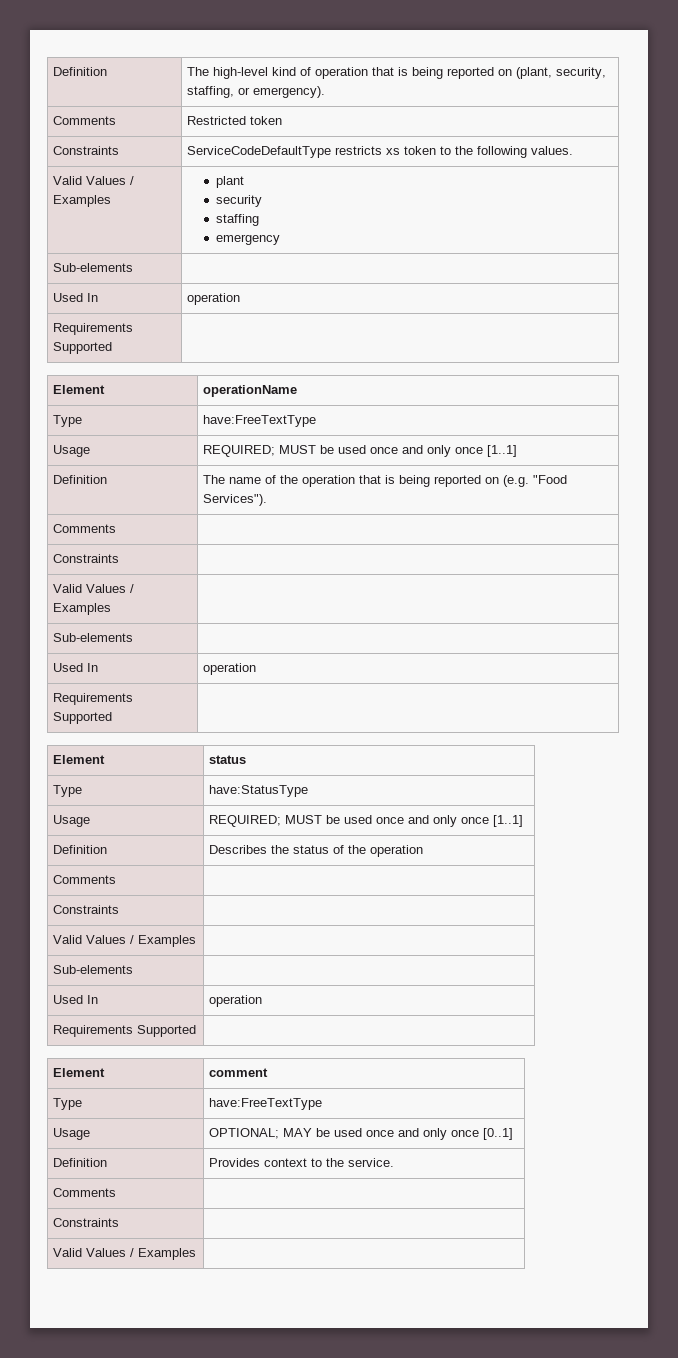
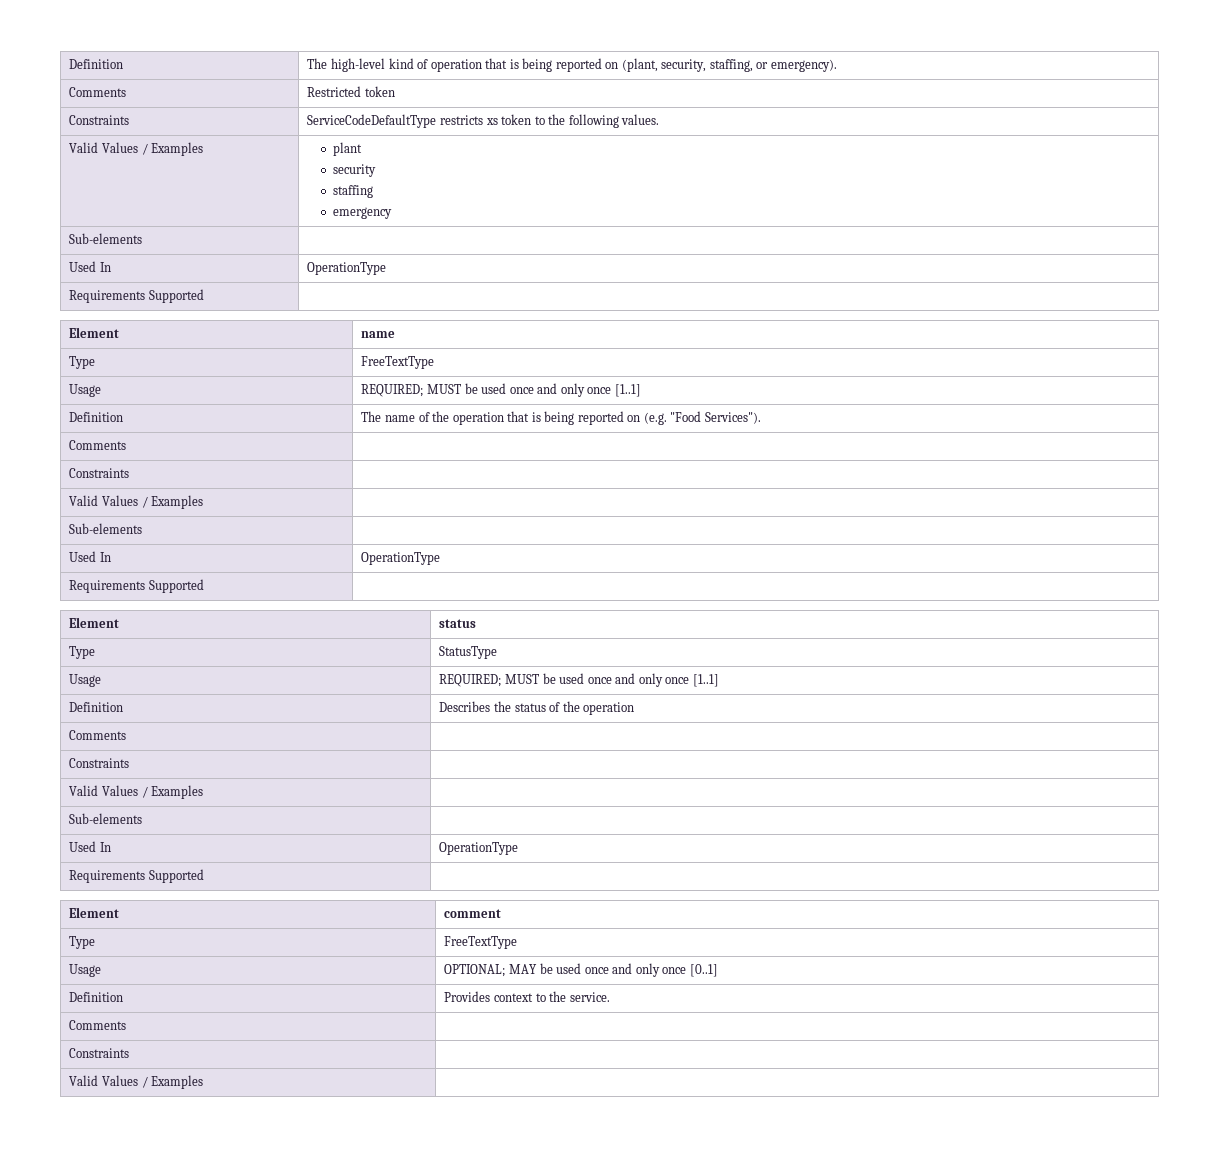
[186,293,240,305] [52,323,133,335] [52,342,112,354] [52,385,105,394] [202,385,297,397] [52,415,82,427] [202,415,316,427] operation // Requirements Supported | // Element | operationName // Type | have:FreeTextType -> [307,262,387,275] [69,289,205,303] [69,327,120,338] [361,331,396,338] [69,356,96,369] [361,356,435,369] OperationType // Requirements Supported | // Element | name // Type | FreeTextType
[202,663,256,675] operation -> [361,552,441,565] OperationType
[208,785,308,797] have:StatusType -> [439,646,498,659] StatusType
[208,995,262,1007] operation -> [439,842,519,855] OperationType
[208,1098,322,1110] have:FreeTextType -> [444,936,518,949] FreeTextType

